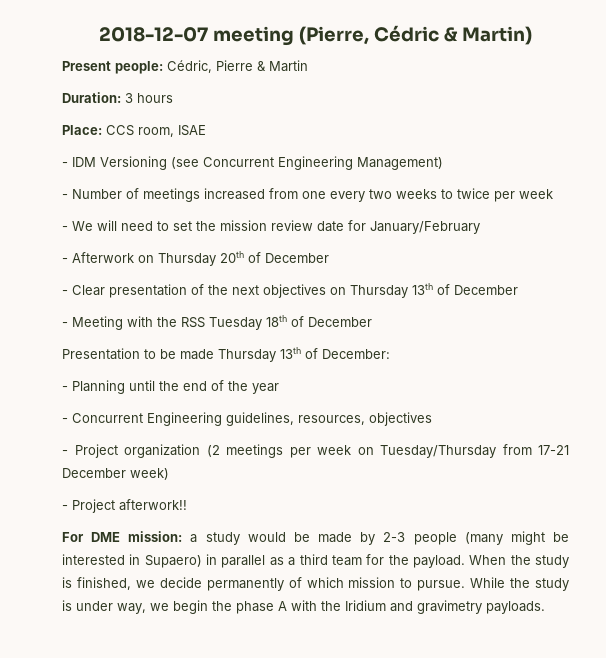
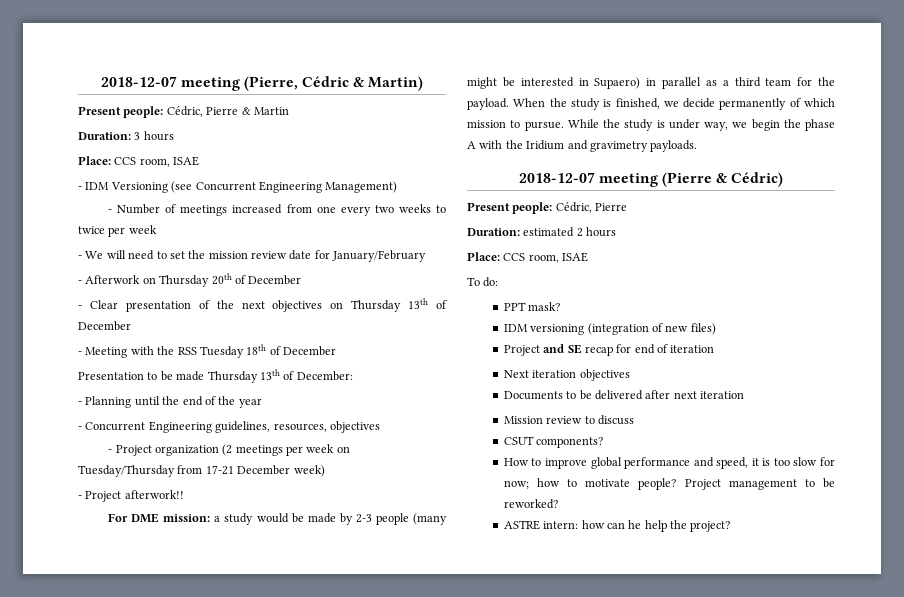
(545, 607) none -> [518,172,784,187] [467,202,628,214] [467,227,617,237] [467,252,589,263] [467,277,499,287] [503,302,561,311] [503,323,716,335] [503,344,715,356] [503,369,630,381] [503,390,745,400] [503,415,634,425] [503,436,604,448] [503,457,835,469] [503,478,835,490] [503,499,558,509] [503,520,731,532] // 2018-12-07 meeting (Pierre & Cédric) // Present people: Cédric, Pierre // Duration: estimated 2 hours // Place: CCS room, ISAE // To do: // PPT mask? // IDM versioning (integration of new files) // Project and SE recap for end of iteration // Next iteration objectives // Documents to be delivered after next iteration // Mission review to discuss // CSUT components? // How to improve global performance and speed, it is too slow for now; how to motivate people? Project management to be reworked? // ASTRE intern: how can he help the project?

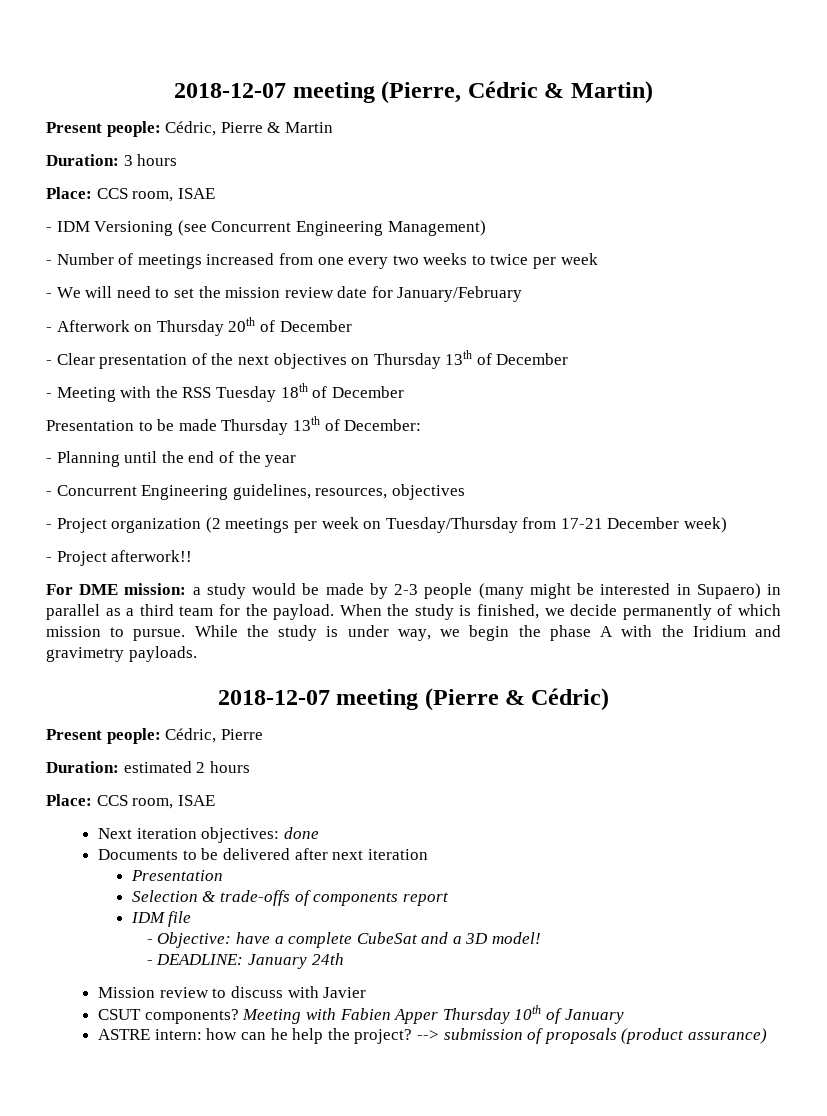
[467,277,499,287] [503,302,561,311] [503,323,716,335] [503,344,715,356] // To do: // PPT mask? // IDM versioning (integration of new files) // Project and SE recap for end of iteration -> (215, 800) none
[579,369,630,381] objectives -> [201,827,320,843] objectives: done
(745, 395) none -> [130,870,223,881] [131,890,449,906] [130,911,192,927] [146,932,542,948] [146,953,344,969] // Presentation // Selection & trade-offs of components report // IDM file // - Objective: have a complete CubeSat and a 3D model! // - DEADLINE: January 24th
(634, 420) none -> [287,986,367,998] with Javier
[503,457,835,469] [503,478,835,490] [503,499,558,509] // How to improve global performance and speed, it is too slow for now; how to motivate people? Project management to be reworked? -> [242,1005,624,1024] Meeting with Fabien Apper Thursday 10th of January
(731, 526) none -> [417,1028,767,1044] --> submission of proposals (product assurance)

